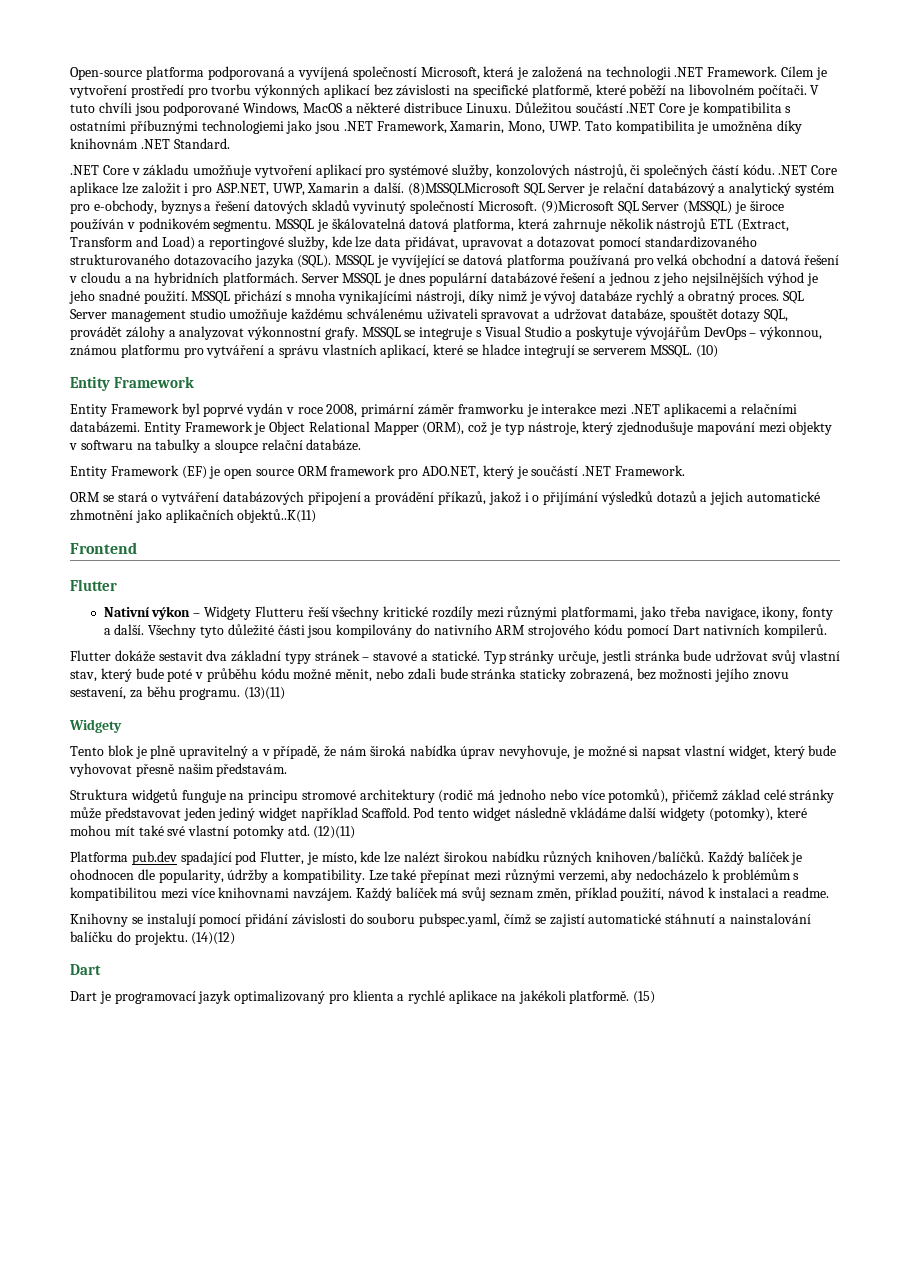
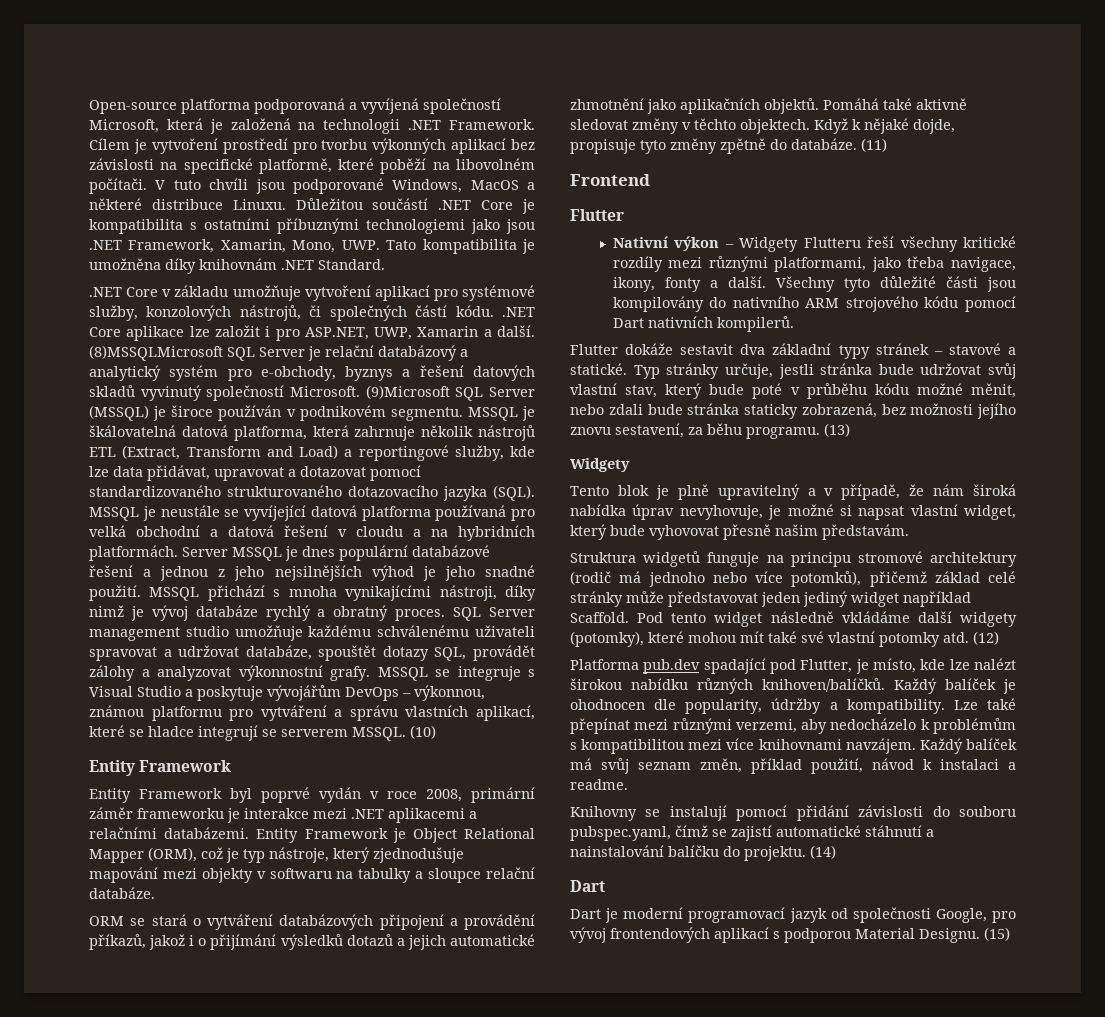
[390,255,460,268] vyvíjející se -> [160,505,306,521] neustále se vyvíjející
[457,403,524,414] framworku -> [137,808,224,819] frameworku
[70,465,685,479] // Entity Framework (EF) je open source ORM framework pro ADO.NET, který je součástí .NET Framework. -> (155, 893) none
[237,509,317,523] objektů..K(11) -> [764,98,967,114] [570,118,955,134] [570,138,887,154] objektů. Pomáhá také aktivně sledovat změny v těchto objektech. Když k nějaké dojde, propisuje tyto změny zpětně do databáze. (11)
[244,687,286,700] (13)(11) -> [824,423,850,437] (13)
[313,826,356,839] (12)(11) -> [973,631,999,645] (12)
[191,932,236,945] (14)(12) -> [810,845,836,859] (14)
(111, 997) none -> [623,907,684,919] moderní
[234,990,630,1004] optimalizovaný pro klienta a rychlé aplikace na jakékoli platformě. -> [830,907,1016,923] [570,927,980,943] od společnosti Google, pro vývoj frontendových aplikací s podporou Material Designu.

